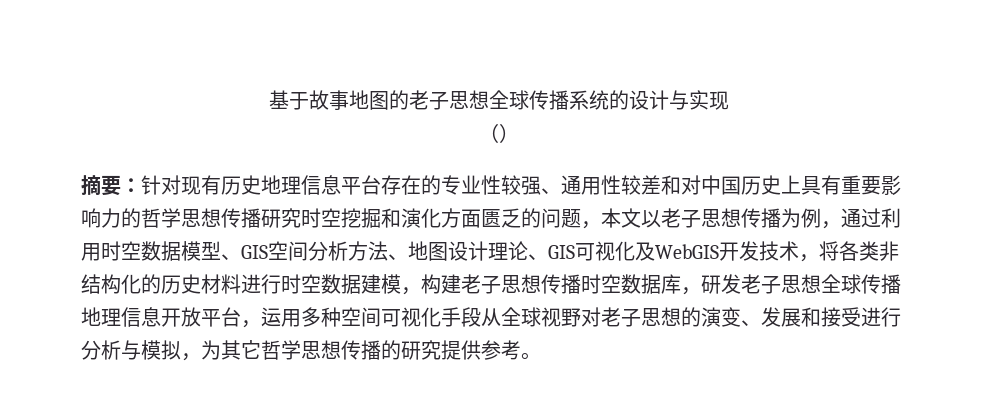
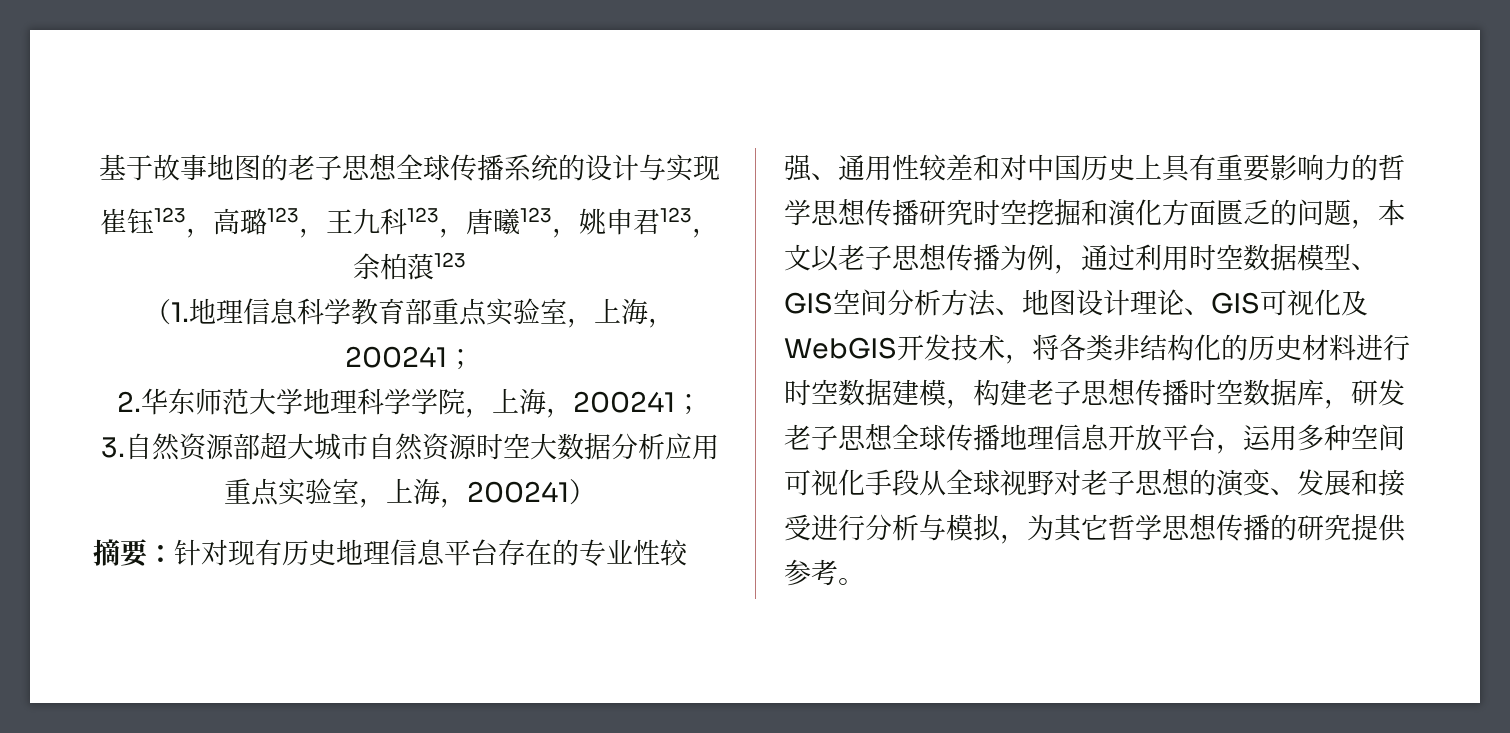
[479,123,499,143] （ -> [100,207,186,235] [186,207,299,238] [299,207,439,238] [439,207,552,238] [552,207,692,238] [692,228,719,238] [353,252,466,280] [144,298,675,328] [345,346,474,370] [117,388,702,418] [100,433,719,461] [223,478,569,508] 崔钰123，高璐123，王九科123，唐曦123，姚申君123，余柏蒗123 // （1.地理信息科学教育部重点实验室，上海，200241； // 2.华东师范大学地理科学学院，上海，200241； // 3.自然资源部超大城市自然资源时空大数据分析应用重点实验室，上海，200241

